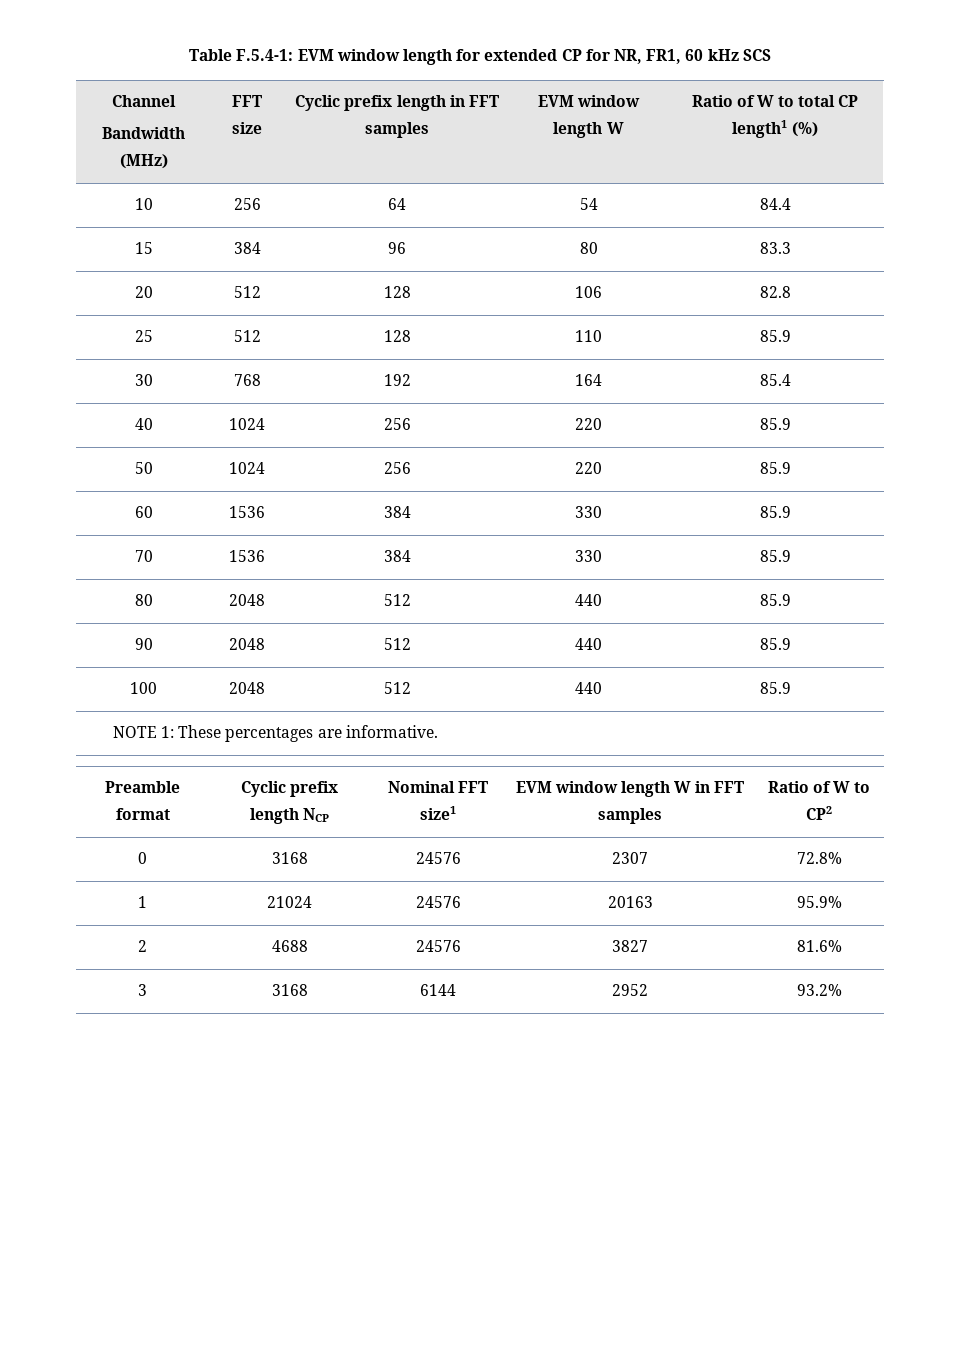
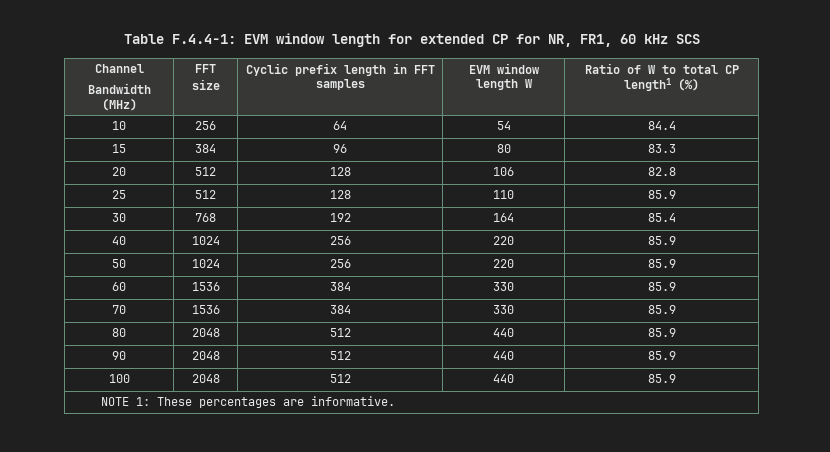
[236,49,294,61] F.5.4-1: -> [171,34,236,44] F.4.4-1:
[105,781,180,793] [115,808,170,820] [240,781,339,797] [249,808,330,824] [387,781,489,793] [420,806,456,820] [515,781,745,797] [598,808,662,824] [767,781,871,793] [806,806,832,820] [138,852,147,864] [271,852,308,864] [415,852,461,864] [612,852,648,864] [796,852,842,864] [138,896,147,908] [267,896,312,908] [415,896,461,908] [607,896,653,908] [796,896,842,908] [138,940,147,952] [271,940,308,952] [415,940,461,952] [612,940,648,952] [796,940,842,952] [138,984,147,996] [271,984,308,996] [420,984,456,996] [612,984,648,996] [796,984,842,996] // Preamble format | Cyclic prefix length NCP | Nominal FFT size1 | EVM window length W in FFT samples | Ratio of W to CP2 // 0 | 3168 | 24576 | 2307 | 72.8% // 1 | 21024 | 24576 | 20163 | 95.9% // 2 | 4688 | 24576 | 3827 | 81.6% // 3 | 3168 | 6144 | 2952 | 93.2% -> (395, 401) none

